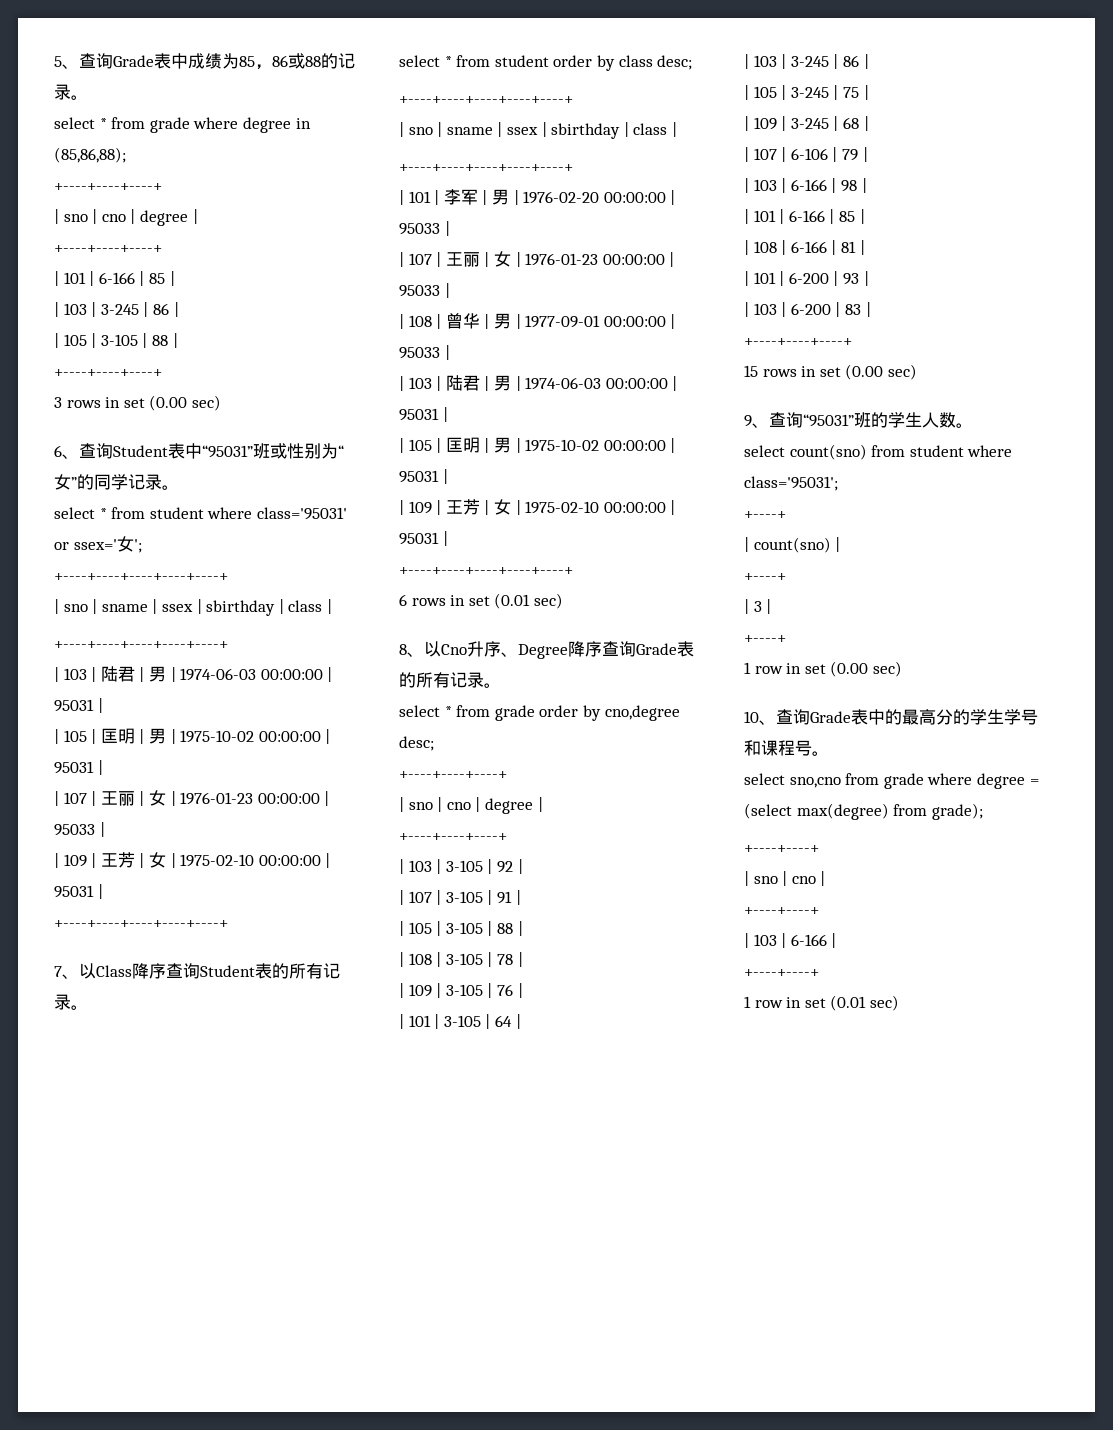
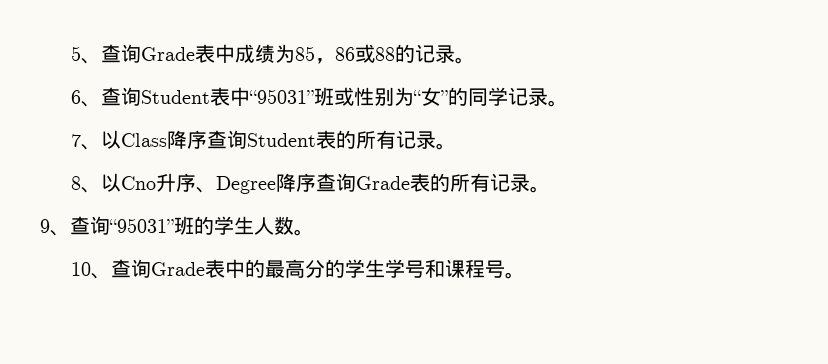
[54,117,311,133] [54,147,126,163] [54,183,162,191] [54,209,198,226] [54,245,162,253] [54,271,175,286] [54,302,179,317] [54,333,178,348] [54,369,162,377] [54,395,221,411] // select * from grade where degree in (85,86,88); // +----+----+----+ // | sno | cno | degree | // +----+----+----+ // | 101 | 6-166 | 85 | // | 103 | 3-245 | 86 | // | 105 | 3-105 | 88 | // +----+----+----+ // 3 rows in set (0.00 sec) -> (475, 60) none
[54,507,347,520] [54,536,142,553] [54,573,228,581] [54,599,332,616] [54,641,228,649] [54,666,333,682] [54,698,103,713] [54,728,331,744] [54,760,103,775] [54,790,330,806] [54,822,105,837] [54,852,331,868] [54,884,103,899] [54,920,228,928] // select * from student where class='95031' or ssex='女'; // +----+----+----+----+----+ // | sno | sname | ssex | sbirthday | class | // +----+----+----+----+----+ // | 103 | 陆君 | 男 | 1974-06-03 00:00:00 | 95031 | // | 105 | 匡明 | 男 | 1975-10-02 00:00:00 | 95031 | // | 107 | 王丽 | 女 | 1976-01-23 00:00:00 | 95033 | // | 109 | 王芳 | 女 | 1975-02-10 00:00:00 | 95031 | // +----+----+----+----+----+ -> (568, 103) none
[399,55,693,71] [399,96,573,104] [399,122,677,139] [399,164,573,172] [399,189,676,205] [399,221,450,236] [399,251,675,267] [399,283,450,298] [399,313,676,329] [399,345,450,360] [399,375,678,391] [399,407,448,422] [399,437,676,453] [399,469,448,484] [399,499,676,515] [399,531,448,546] [399,567,573,575] [399,593,563,609] // select * from student order by class desc; // +----+----+----+----+----+ // | sno | sname | ssex | sbirthday | class | // +----+----+----+----+----+ // | 101 | 李军 | 男 | 1976-02-20 00:00:00 | 95033 | // | 107 | 王丽 | 女 | 1976-01-23 00:00:00 | 95033 | // | 108 | 曾华 | 男 | 1977-09-01 00:00:00 | 95033 | // | 103 | 陆君 | 男 | 1974-06-03 00:00:00 | 95031 | // | 105 | 匡明 | 男 | 1975-10-02 00:00:00 | 95031 | // | 109 | 王芳 | 女 | 1975-02-10 00:00:00 | 95031 | // +----+----+----+----+----+ // 6 rows in set (0.01 sec) -> (456, 146) none
[399,705,680,721] [399,736,434,751] [399,771,507,779] [399,797,543,814] [399,833,507,841] [399,859,523,874] [399,890,521,905] [399,921,523,936] [399,952,523,967] [399,983,523,998] [399,1014,521,1029] [744,54,869,69] [744,85,869,100] [744,116,869,131] [744,147,868,162] [744,178,867,193] [744,209,865,224] [744,240,865,255] [744,271,869,286] [744,302,871,317] [744,338,852,346] [744,364,917,380] // select * from grade order by cno,degree desc; // +----+----+----+ // | sno | cno | degree | // +----+----+----+ // | 103 | 3-105 | 92 | // | 107 | 3-105 | 91 | // | 105 | 3-105 | 88 | // | 108 | 3-105 | 78 | // | 109 | 3-105 | 76 | // | 101 | 3-105 | 64 | // | 103 | 3-245 | 86 | // | 105 | 3-245 | 75 | // | 109 | 3-245 | 68 | // | 107 | 6-106 | 79 | // | 103 | 6-166 | 98 | // | 101 | 6-166 | 85 | // | 108 | 6-166 | 81 | // | 101 | 6-200 | 93 | // | 103 | 6-200 | 83 | // +----+----+----+ // 15 rows in set (0.00 sec) -> (550, 189) none
[744,444,1013,460] [744,476,838,491] [744,511,786,519] [744,537,841,553] [744,573,786,581] [744,599,772,614] [744,635,786,643] [744,661,902,677] // select count(sno) from student where class='95031'; // +----+ // | count(sno) | // +----+ // | 3 | // +----+ // 1 row in set (0.00 sec) -> (314, 232) none
[744,773,1039,789] [744,803,983,820] [744,845,819,853] [744,871,826,886] [744,907,819,915] [744,933,837,948] [744,969,819,977] [744,995,899,1011] // select sno,cno from grade where degree = (select max(degree) from grade); // +----+----+ // | sno | cno | // +----+----+ // | 103 | 6-166 | // +----+----+ // 1 row in set (0.01 sec) -> (525, 275) none

